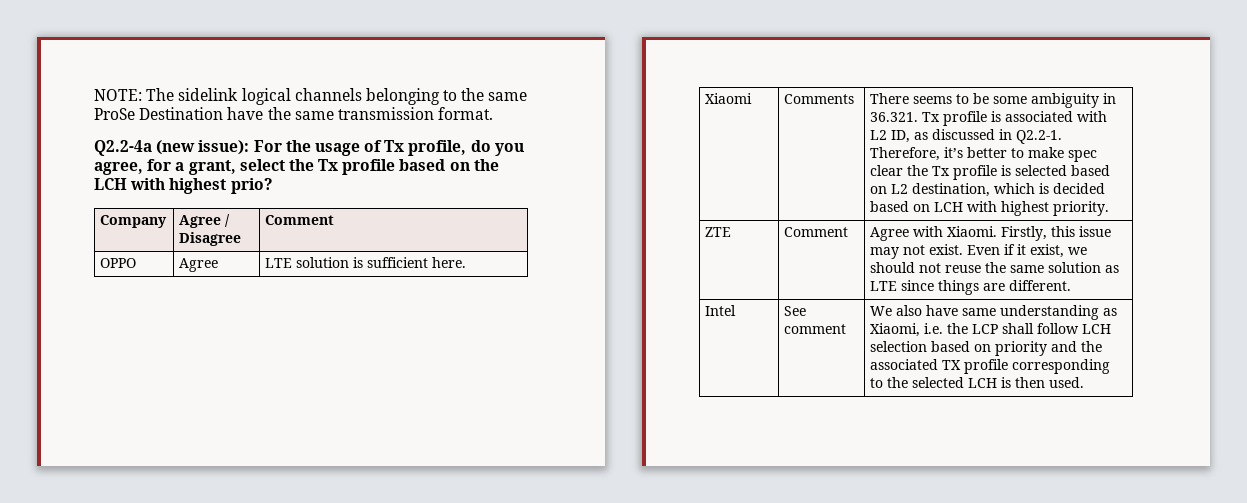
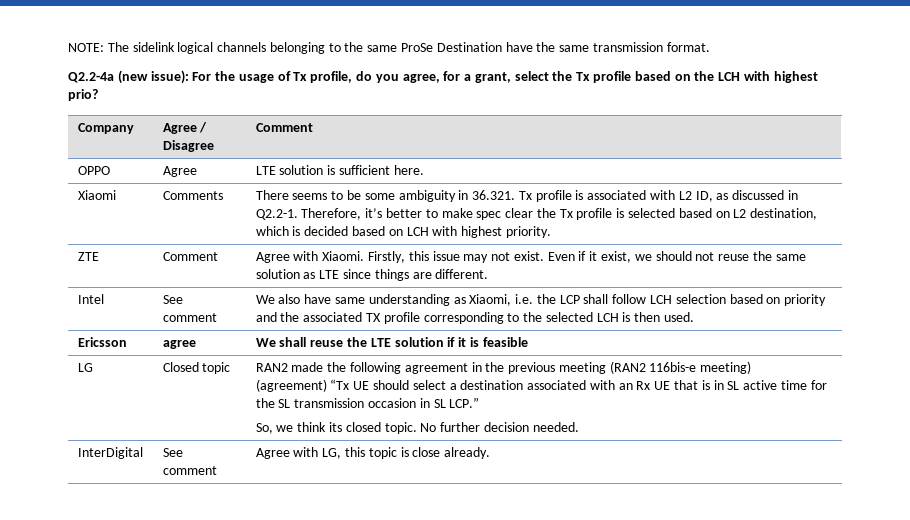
(1085, 382) none -> [77,337,127,347] [162,340,196,349] [255,337,528,347] [77,363,93,372] [162,362,231,374] [255,361,752,374] [255,379,827,392] [255,397,480,408] [255,422,579,434] [77,447,143,459] [162,448,183,457] [162,466,217,475] [255,447,491,459] // Ericsson | agree | We shall reuse the LTE solution if it is feasible // LG | Closed topic | RAN2 made the following agreement in the previous meeting (RAN2 116bis-e meeting) // (agreement) “Tx UE should select a destination associated with an Rx UE that is in SL active time for the SL transmission occasion in SL LCP.” // So, we think its closed topic. No further decision needed. // InterDigital | See comment | Agree with LG, this topic is close already.

